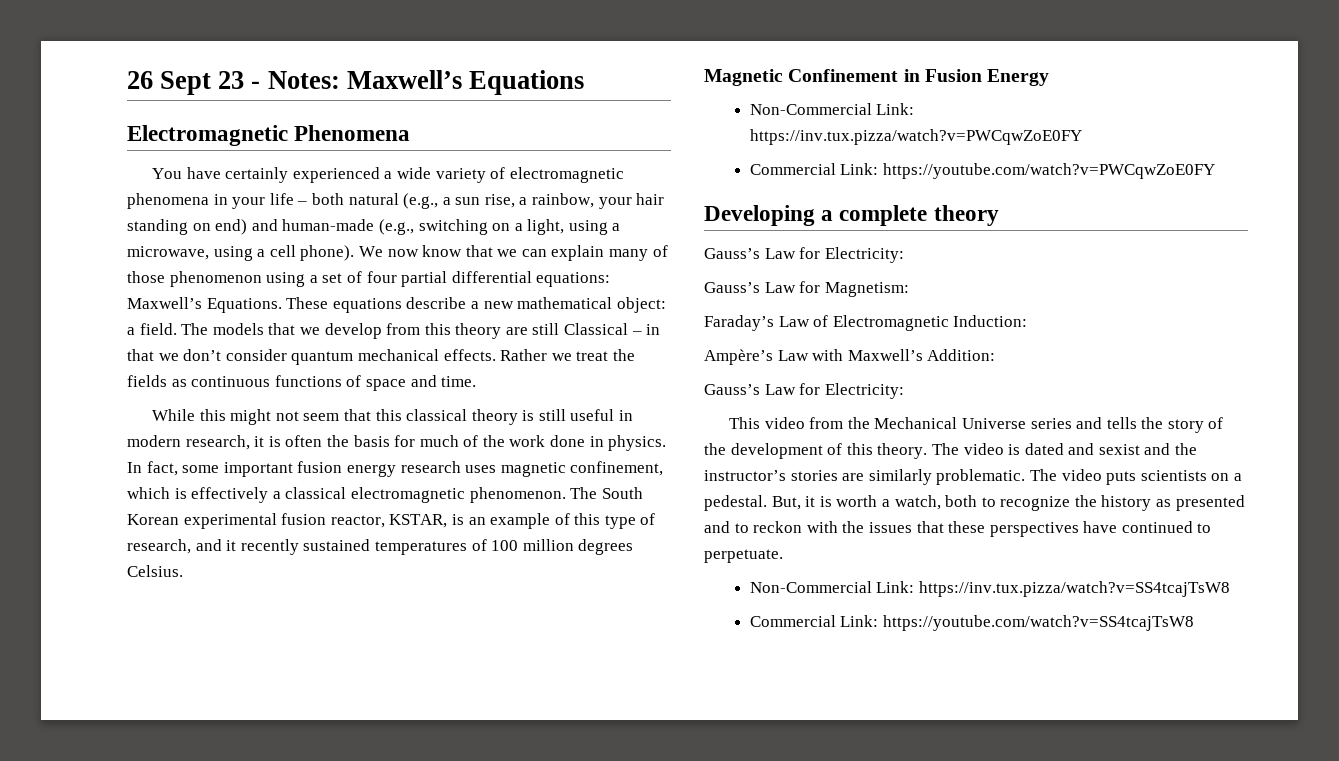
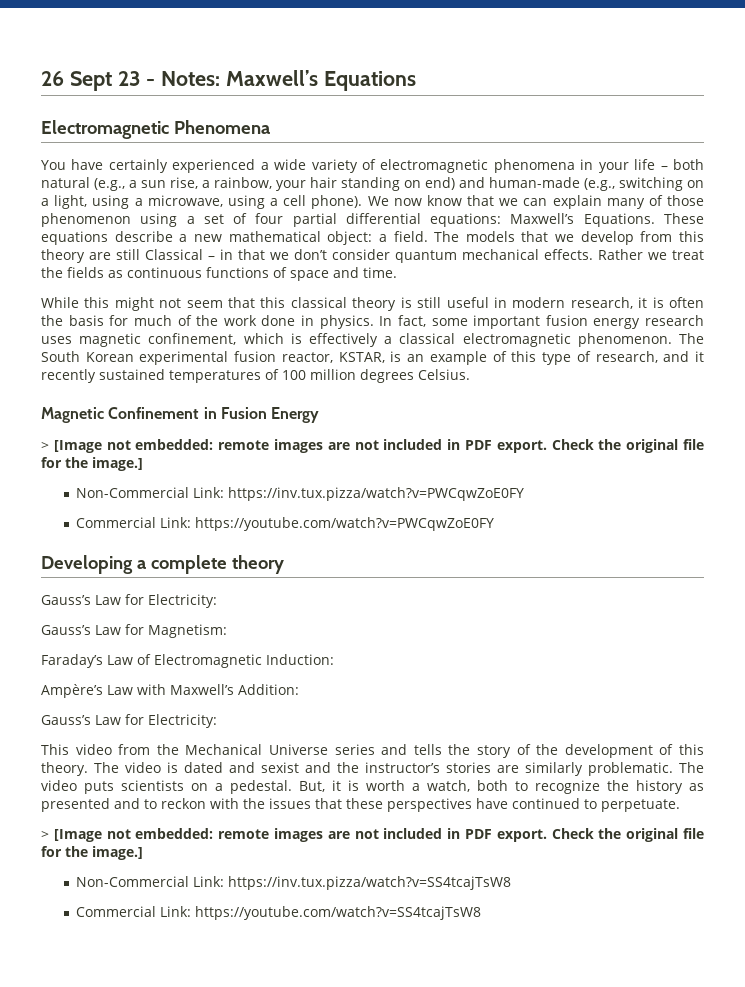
(1050, 77) none -> [41,439,704,453] [41,457,143,471] // > [Image not embedded: remote images are not included in PDF export. Check the original file for the image.]
(783, 556) none -> [41,828,704,842] [41,846,143,860] // > [Image not embedded: remote images are not included in PDF export. Check the original file for the image.]

